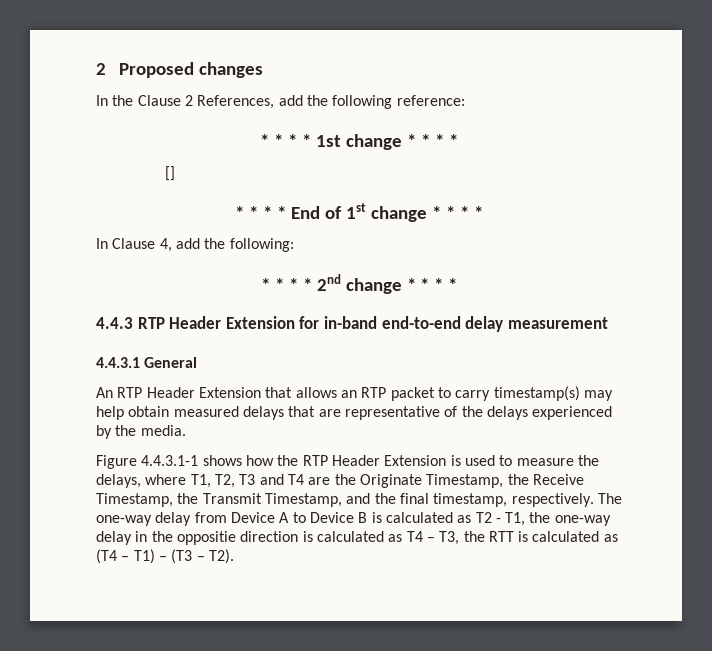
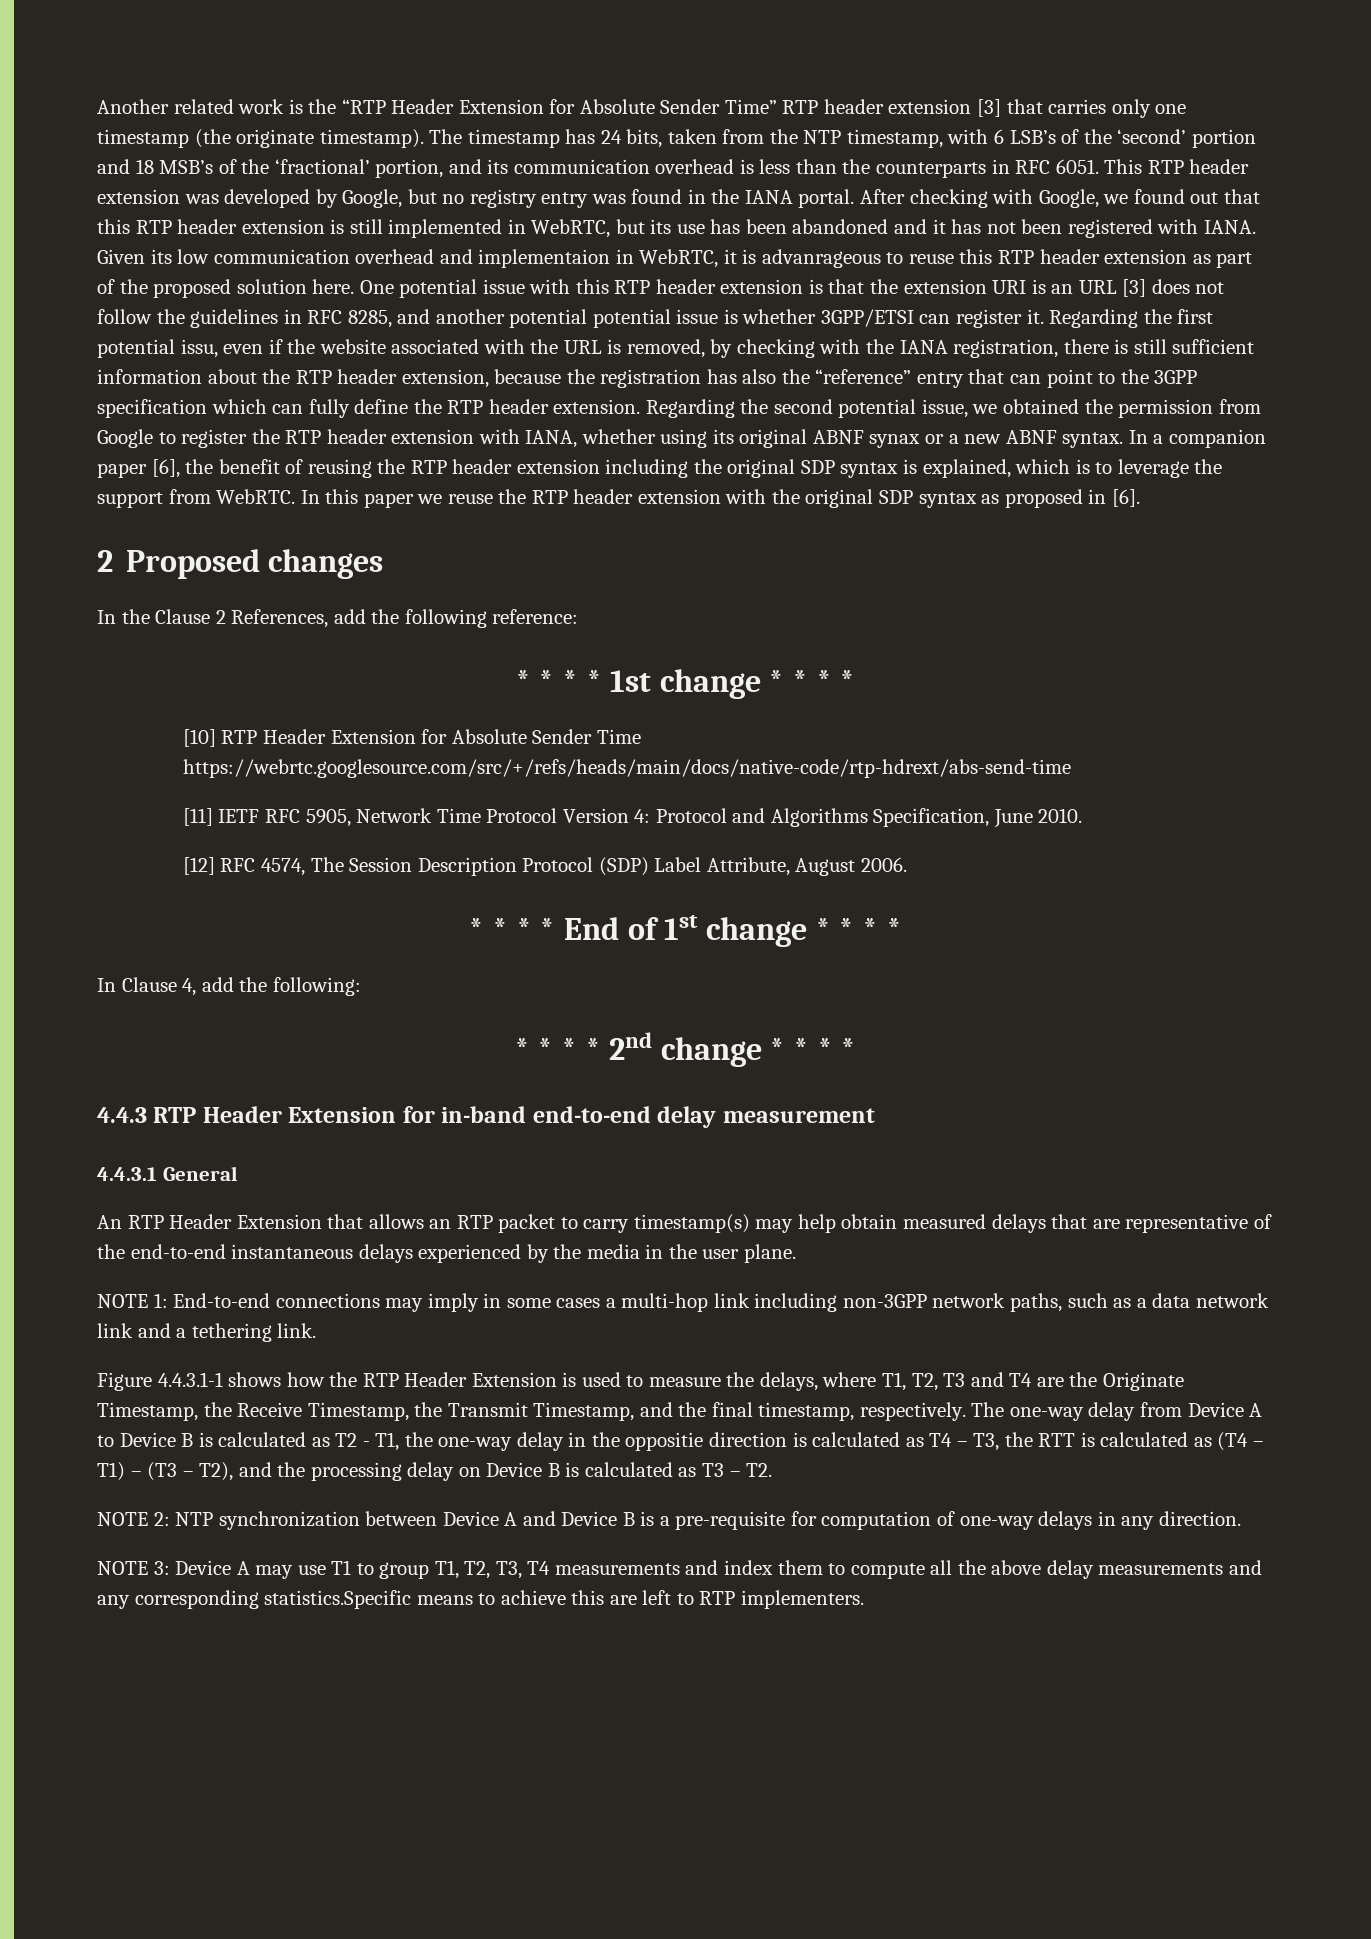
(96, 69) none -> [97,99,1187,118] [97,129,1256,148] [97,159,1250,178] [97,189,1260,208] [97,219,1256,238] [97,249,1253,268] [97,279,1225,298] [97,309,1214,328] [97,339,1255,358] [97,369,1198,388] [97,399,1261,418] [97,429,1266,448] [97,459,1223,478] [97,489,1140,508] Another related work is the “RTP Header Extension for Absolute Sender Time” RTP header extension [3] that carries only one timestamp (the originate timestamp). The timestamp has 24 bits, taken from the NTP timestamp, with 6 LSB’s of the ‘second’ portion and 18 MSB’s of the ‘fractional’ portion, and its communication overhead is less than the counterparts in RFC 6051. This RTP header extension was developed by Google, but no registry entry was found in the IANA portal. After checking with Google, we found out that this RTP header extension is still implemented in WebRTC, but its use has been abandoned and it has not been registered with IANA. Given its low communication overhead and implementaion in WebRTC, it is advanrageous to reuse this RTP header extension as part of the proposed solution here. One potential issue with this RTP header extension is that the extension URI is an URL [3] does not follow the guidelines in RFC 8285, and another potential potential issue is whether 3GPP/ETSI can register it. Regarding the first potential issu, even if the website associated with the URL is removed, by checking with the IANA registration, there is still sufficient information about the RTP header extension, because the registration has also the “reference” entry that can point to the 3GPP specification which can fully define the RTP header extension. Regarding the second potential issue, we obtained the permission from Google to register the RTP header extension with IANA, whether using its original ABNF synax or a new ABNF syntax. In a companion paper [6], the benefit of reusing the RTP header extension including the original SDP syntax is explained, which is to leverage the support from WebRTC. In this paper we reuse the RTP header extension with the original SDP syntax as proposed in [6]. //
[164,166,175,181] [] -> [182,729,641,747] [182,759,1071,778] [182,808,1083,828] [182,857,907,876] [10] RTP Header Extension for Absolute Sender Time https://webrtc.googlesource.com/src/+/refs/heads/main/docs/native-code/rtp-hdrext/abs-send-time // [11] IETF RFC 5905, Network Time Protocol Version 4: Protocol and Algorithms Specification, June 2010. // [12] RFC 4574, The Session Description Protocol (SDP) Label Attribute, August 2006.
(483, 411) none -> [130,1244,354,1259] end-to-end instantaneous
[140,425,186,436] media. -> [586,1244,796,1263] [97,1293,1269,1312] [97,1323,317,1342] media in the user plane. // NOTE 1: End-to-end connections may imply in some cases a multi-hop link including non-3GPP network paths, such as a data network link and a tethering link.
[208,549,234,564] T2). -> [199,1462,773,1481] [97,1511,1241,1530] [97,1560,1262,1579] [97,1590,864,1609] T2), and the processing delay on Device B is calculated as T3 – T2. // NOTE 2: NTP synchronization between Device A and Device B is a pre-requisite for computation of one-way delays in any direction. // NOTE 3: Device A may use T1 to group T1, T2, T3, T4 measurements and index them to compute all the above delay measurements and any corresponding statistics.Specific means to achieve this are left to RTP implementers.

